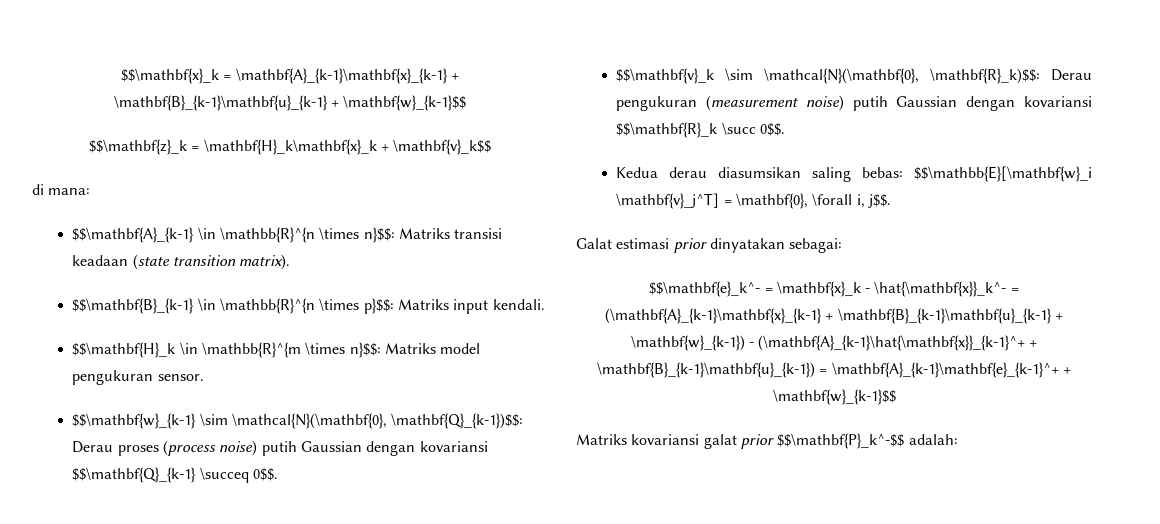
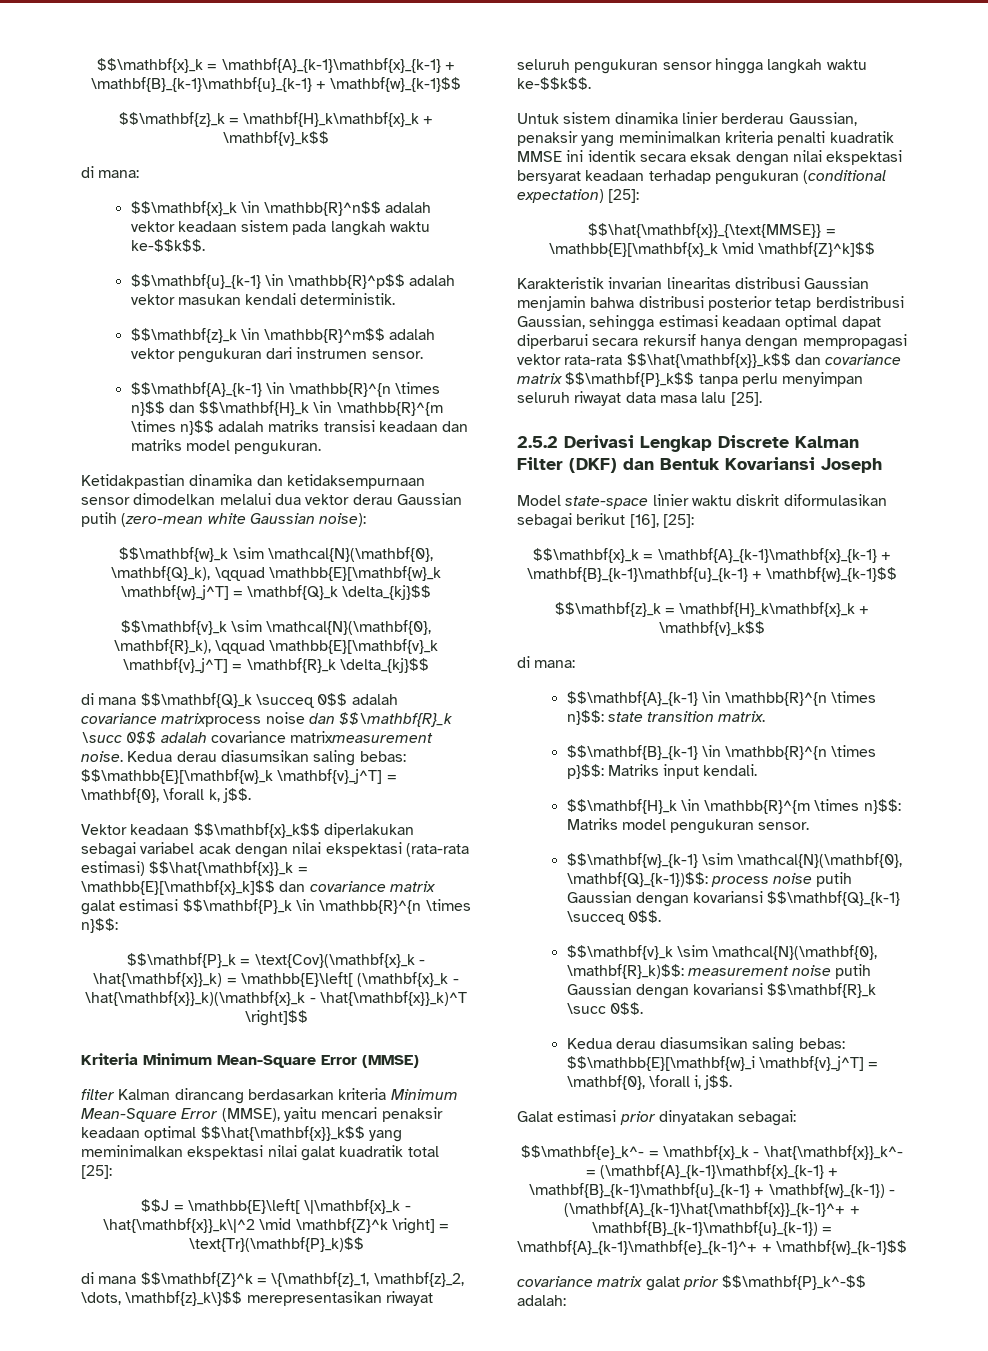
(91, 191) none -> [130,201,432,216] [130,220,431,236] [130,239,205,252] [130,274,456,289] [130,293,396,305] [130,328,436,343] [130,347,423,363] [130,382,441,397] [130,401,443,416] [130,420,469,435] [130,439,322,455] [81,474,425,489] [81,493,462,505] [81,512,367,527] [119,547,433,562] [111,566,441,581] [120,585,432,600] [120,620,432,635] [113,639,439,654] [123,658,429,673] [81,693,398,708] [81,712,453,727] [81,731,434,744] [81,750,406,766] [81,769,397,784] [81,788,251,803] [81,823,414,838] [81,842,469,858] [81,861,308,876] [81,880,436,895] [81,899,471,915] [81,918,118,933] [127,953,425,968] [93,972,459,987] [85,991,467,1006] [244,1010,308,1026] [81,1053,419,1068] [81,1088,458,1104] [81,1107,443,1122] [81,1126,402,1142] [81,1145,439,1161] [81,1165,112,1179] [141,1199,411,1214] [102,1218,450,1234] [188,1237,364,1252] [81,1272,464,1287] [81,1291,433,1306] [517,58,867,74] [517,77,591,90] [517,112,857,126] [517,131,894,147] [517,150,903,166] [517,170,887,185] [517,189,640,203] [588,223,836,238] [548,242,876,257] [517,277,870,289] [517,296,904,311] [517,315,881,331] [517,334,907,350] [517,353,902,368] [517,372,864,387] [517,391,762,406] [517,435,859,452] [517,457,882,473] [517,494,887,509] [517,513,694,529] [533,548,891,563] [526,567,898,582] [554,602,870,617] [659,621,765,636] [517,656,576,668] // $$\mathbf{x}_k \in \mathbb{R}^n$$ adalah vektor keadaan sistem pada langkah waktu ke-$$k$$. // $$\mathbf{u}_{k-1} \in \mathbb{R}^p$$ adalah vektor masukan kendali deterministik. // $$\mathbf{z}_k \in \mathbb{R}^m$$ adalah vektor pengukuran dari instrumen sensor. // $$\mathbf{A}_{k-1} \in \mathbb{R}^{n \times n}$$ dan $$\mathbf{H}_k \in \mathbb{R}^{m \times n}$$ adalah matriks transisi keadaan dan matriks model pengukuran. // Ketidakpastian dinamika dan ketidaksempurnaan sensor dimodelkan melalui dua vektor derau Gaussian putih (zero-mean white Gaussian noise): // $$\mathbf{w}_k \sim \mathcal{N}(\mathbf{0}, \mathbf{Q}_k), \qquad \mathbb{E}[\mathbf{w}_k \mathbf{w}_j^T] = \mathbf{Q}_k \delta_{kj}$$ // $$\mathbf{v}_k \sim \mathcal{N}(\mathbf{0}, \mathbf{R}_k), \qquad \mathbb{E}[\mathbf{v}_k \mathbf{v}_j^T] = \mathbf{R}_k \delta_{kj}$$ // di mana $$\mathbf{Q}_k \succeq 0$$ adalah covariance matrixprocess noise dan $$\mathbf{R}_k \succ 0$$ adalah covariance matrixmeasurement noise. Kedua derau diasumsikan saling bebas: $$\mathbb{E}[\mathbf{w}_k \mathbf{v}_j^T] = \mathbf{0}, \forall k, j$$. // Vektor keadaan $$\mathbf{x}_k$$ diperlakukan sebagai variabel acak dengan nilai ekspektasi (rata-rata estimasi) $$\hat{\mathbf{x}}_k = \mathbb{E}[\mathbf{x}_k]$$ dan covariance matrix galat estimasi $$\mathbf{P}_k \in \mathbb{R}^{n \times n}$$: // $$\mathbf{P}_k = \text{Cov}(\mathbf{x}_k - \hat{\mathbf{x}}_k) = \mathbb{E}\left[ (\mathbf{x}_k - \hat{\mathbf{x}}_k)(\mathbf{x}_k - \hat{\mathbf{x}}_k)^T \right]$$ // Kriteria Minimum Mean-Square Error (MMSE) // filter Kalman dirancang berdasarkan kriteria Minimum Mean-Square Error (MMSE), yaitu mencari penaksir keadaan optimal $$\hat{\mathbf{x}}_k$$ yang meminimalkan ekspektasi nilai galat kuadratik total [25]: // $$J = \mathbb{E}\left[ \|\mathbf{x}_k - \hat{\mathbf{x}}_k\|^2 \mid \mathbf{Z}^k \right] = \text{Tr}(\mathbf{P}_k)$$ // di mana $$\mathbf{Z}^k = \{\mathbf{z}_1, \mathbf{z}_2, \dots, \mathbf{z}_k\}$$ merepresentasikan riwayat seluruh pengukuran sensor hingga langkah waktu ke-$$k$$. // Untuk sistem dinamika linier berderau Gaussian, penaksir yang meminimalkan kriteria penalti kuadratik MMSE ini identik secara eksak dengan nilai ekspektasi bersyarat keadaan terhadap pengukuran (conditional expectation) [25]: // $$\hat{\mathbf{x}}_{\text{MMSE}} = \mathbb{E}[\mathbf{x}_k \mid \mathbf{Z}^k]$$ // Karakteristik invarian linearitas distribusi Gaussian menjamin bahwa distribusi posterior tetap berdistribusi Gaussian, sehingga estimasi keadaan optimal dapat diperbarui secara rekursif hanya dengan mempropagasi vektor rata-rata $$\hat{\mathbf{x}}_k$$ dan covariance matrix $$\mathbf{P}_k$$ tanpa perlu menyimpan seluruh riwayat data masa lalu [25]. // 2.5.2 Derivasi Lengkap Discrete Kalman Filter (DKF) dan Bentuk Kovariansi Joseph // Model state-space linier waktu diskrit diformulasikan sebagai berikut [16], [25]: // $$\mathbf{x}_k = \mathbf{A}_{k-1}\mathbf{x}_{k-1} + \mathbf{B}_{k-1}\mathbf{u}_{k-1} + \mathbf{w}_{k-1}$$ // $$\mathbf{z}_k = \mathbf{H}_k\mathbf{x}_k + \mathbf{v}_k$$ // di mana:
[398,228,503,239] [72,254,291,270] Matriks transisi keadaan (state transition matrix). -> [607,711,766,722] state transition matrix.
[72,440,258,456] Derau proses (process noise) -> [710,873,813,887] process noise
[1051,69,1092,81] [616,95,844,111] Derau pengukuran (measurement noise) -> [687,965,832,976] measurement noise
[576,434,700,445] Matriks kovariansi -> [517,1276,644,1287] covariance matrix

